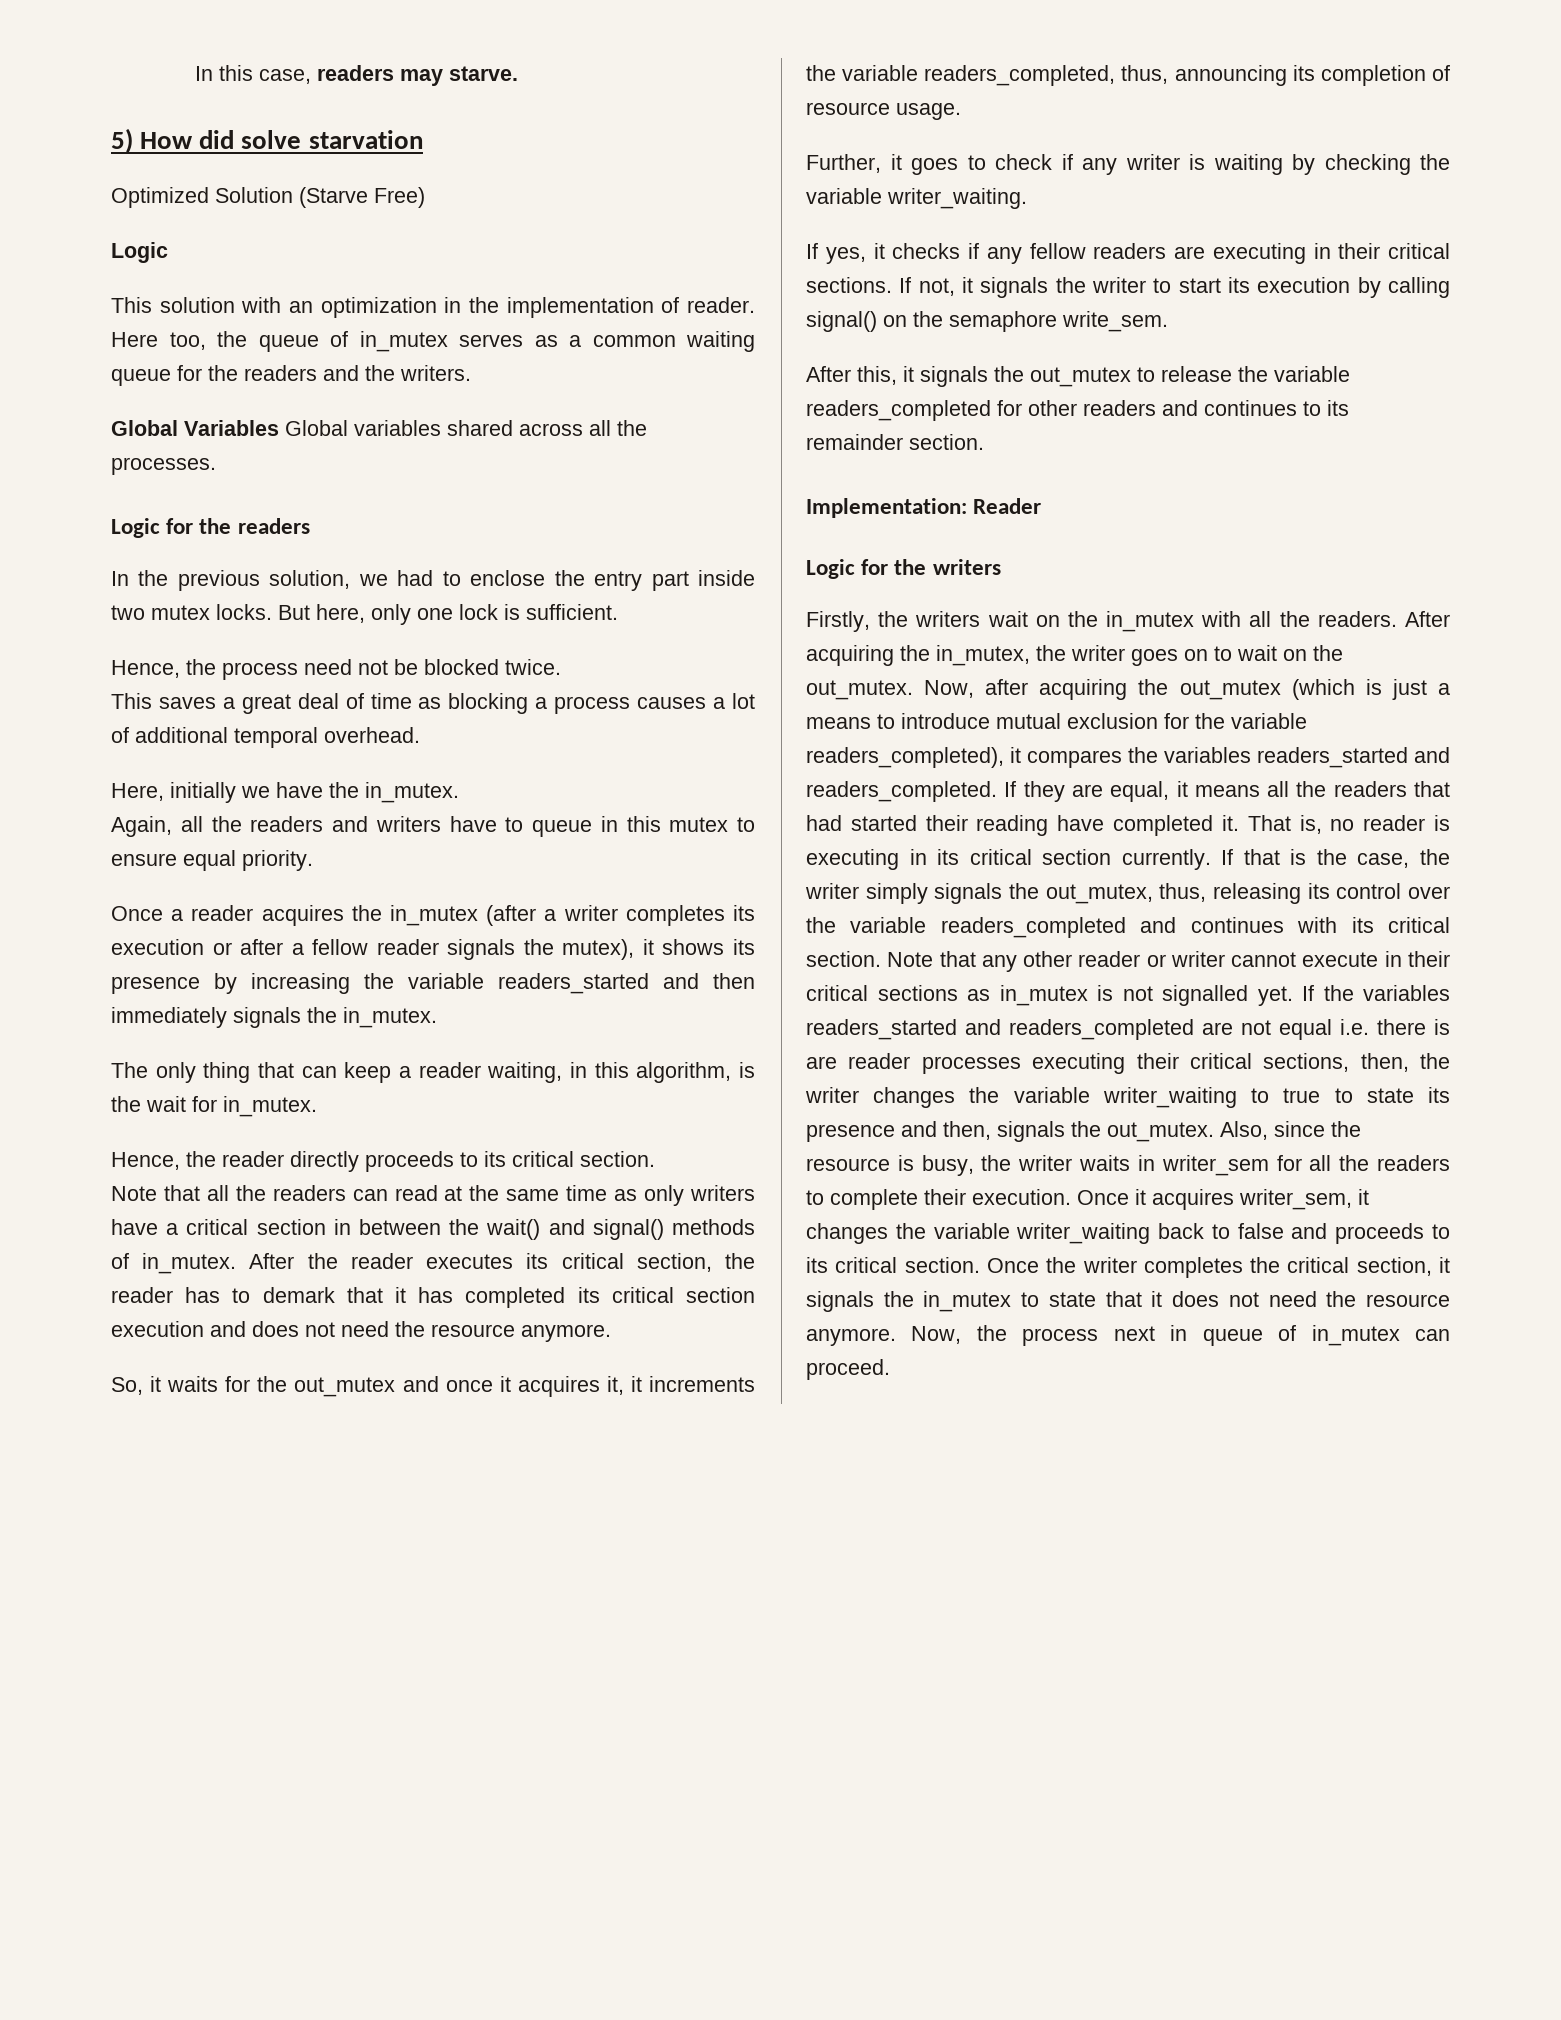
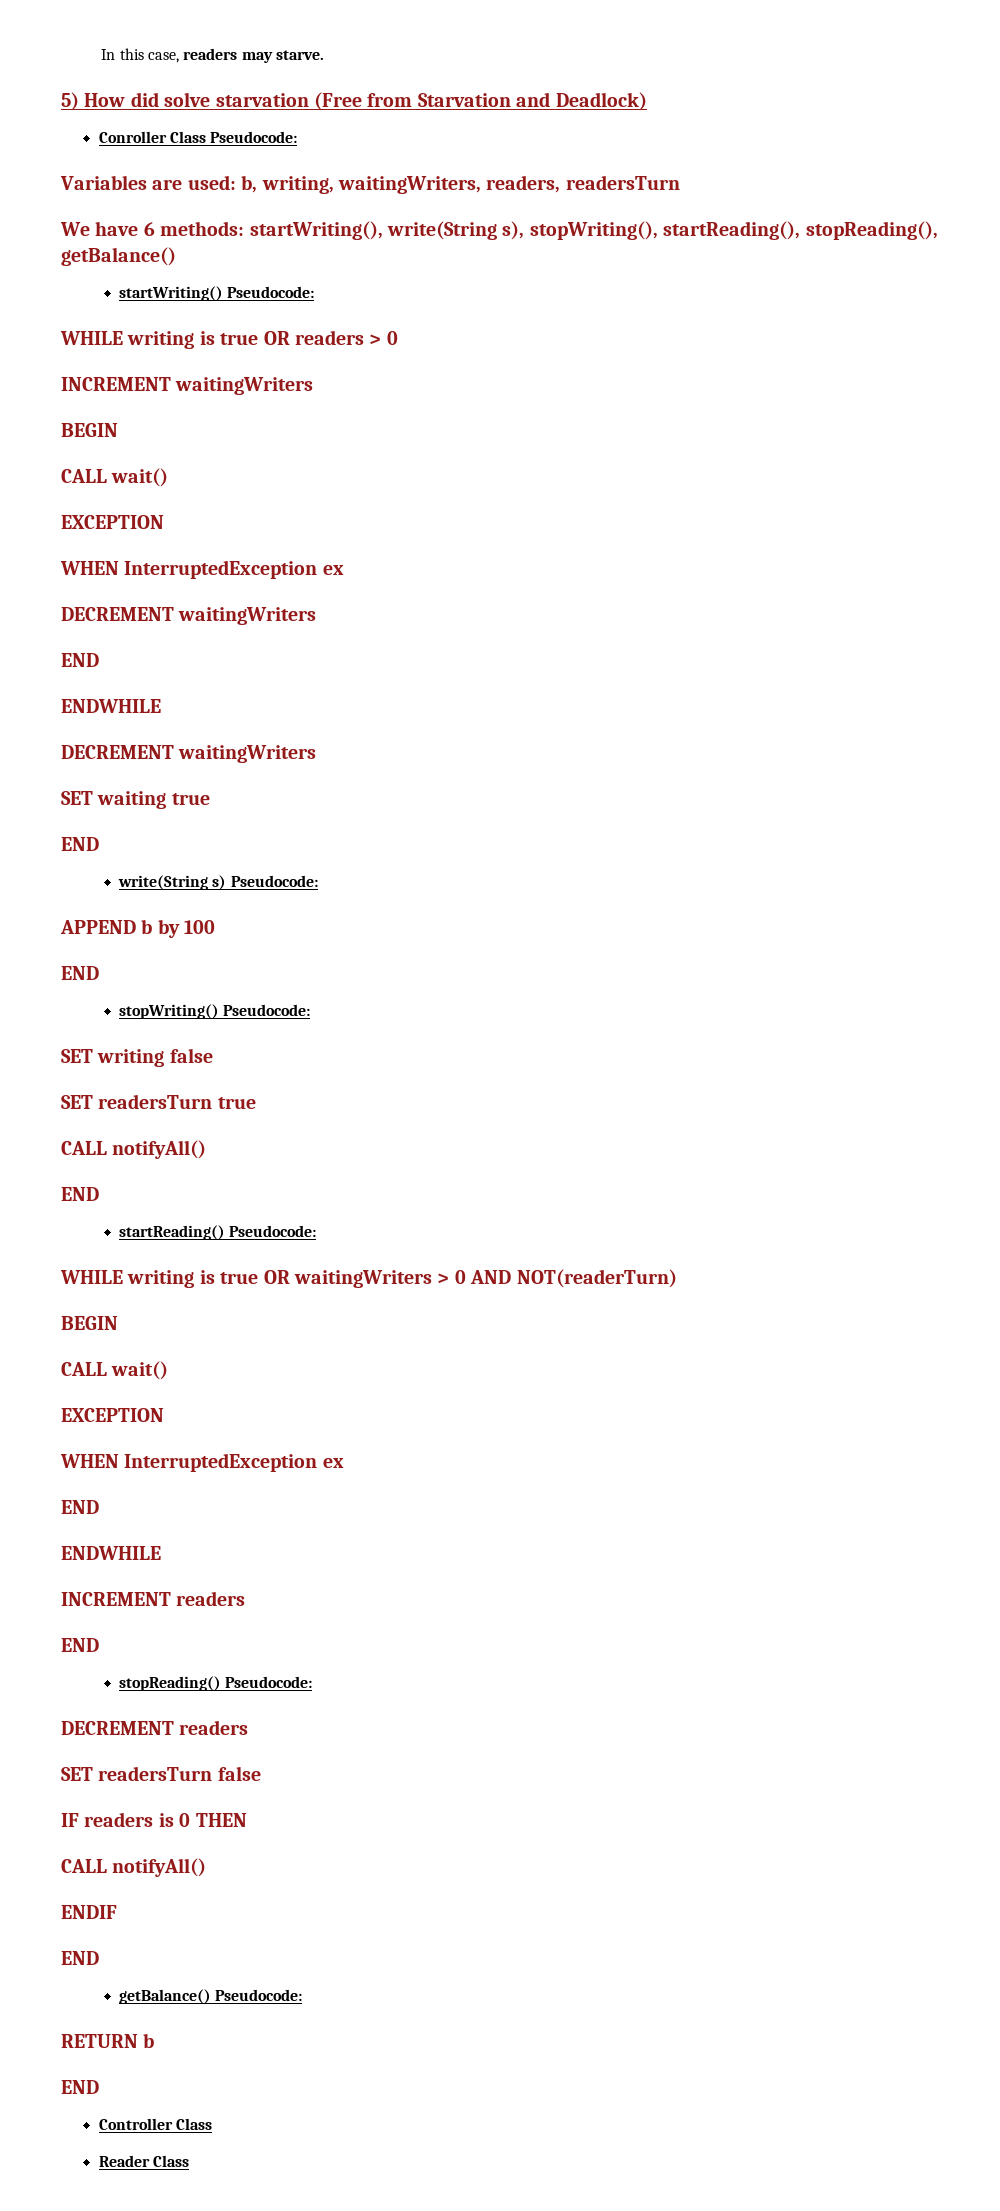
[111,187,425,208] [111,242,168,263] [111,297,755,318] [111,331,755,352] [111,365,471,386] [111,420,647,436] [111,457,216,475] [111,518,310,538] [111,570,755,591] [111,604,618,625] [111,659,561,680] [111,693,755,714] [111,727,420,748] [111,782,459,803] [111,816,755,837] [111,850,313,871] [111,905,755,926] [111,939,755,960] [111,973,755,994] [111,1007,437,1028] [111,1062,755,1083] [111,1096,317,1117] [111,1151,655,1172] [111,1185,755,1206] [111,1219,755,1240] [111,1253,755,1274] [111,1287,755,1308] [111,1321,611,1342] [111,1376,755,1397] [806,65,1450,86] [806,102,961,120] [806,154,1450,175] [806,188,1027,209] [806,243,1450,264] [806,277,1450,298] [806,311,1168,332] [806,366,1350,387] [806,400,1349,421] [806,434,984,450] [806,498,1042,518] [806,559,1001,579] [806,611,1450,632] [806,645,1343,666] [806,679,1450,700] [806,713,1307,729] [806,747,1450,768] [806,781,1450,802] [806,815,1450,836] [806,849,1450,870] [805,883,1450,904] [806,917,1450,938] [806,951,1450,972] [806,985,1450,1006] [806,1019,1450,1040] [806,1053,1450,1074] [805,1087,1450,1108] [806,1121,1361,1142] [806,1155,1450,1176] [806,1189,1369,1210] [806,1223,1450,1244] [806,1257,1450,1278] [806,1291,1450,1312] [806,1325,1450,1346] [806,1359,890,1380] // Optimized Solution (Starve Free) // Logic // This solution with an optimization in the implementation of reader. Here too, the queue of in_mutex serves as a common waiting queue for the readers and the writers. // Global Variables Global variables shared across all the processes. // Logic for the readers // In the previous solution, we had to enclose the entry part inside two mutex locks. But here, only one lock is sufficient. // Hence, the process need not be blocked twice. // This saves a great deal of time as blocking a process causes a lot of additional temporal overhead. // Here, initially we have the in_mutex. // Again, all the readers and writers have to queue in this mutex to ensure equal priority. // Once a reader acquires the in_mutex (after a writer completes its execution or after a fellow reader signals the mutex), it shows its presence by increasing the variable readers_started and then immediately signals the in_mutex. // The only thing that can keep a reader waiting, in this algorithm, is the wait for in_mutex. // Hence, the reader directly proceeds to its critical section. // Note that all the readers can read at the same time as only writers have a critical section in between the wait() and signal() methods of in_mutex. After the reader executes its critical section, the reader has to demark that it has completed its critical section execution and does not need the resource anymore. // So, it waits for the out_mutex and once it acquires it, it increments the variable readers_completed, thus, announcing its completion of resource usage. // Further, it goes to check if any writer is waiting by checking the variable writer_waiting. // If yes, it checks if any fellow readers are executing in their critical sections. If not, it signals the writer to start its execution by calling signal() on the semaphore write_sem. // After this, it signals the out_mutex to release the variable readers_completed for other readers and continues to its remainder section. // Implementation: Reader // Logic for the writers // Firstly, the writers wait on the in_mutex with all the readers. After acquiring the in_mutex, the writer goes on to wait on the out_mutex. Now, after acquiring the out_mutex (which is just a means to introduce mutual exclusion for the variable readers_completed), it compares the variables readers_started and readers_completed. If they are equal, it means all the readers that had started their reading have completed it. That is, no reader is executing in its critical section currently. If that is the case, the writer simply signals the out_mutex, thus, releasing its control over the variable readers_completed and continues with its critical section. Note that any other reader or writer cannot execute in their critical sections as in_mutex is not signalled yet. If the variables readers_started and readers_completed are not equal i.e. there is are reader processes executing their critical sections, then, the writer changes the variable writer_waiting to true to state its presence and then, signals the out_mutex. Also, since the resource is busy, the writer waits in writer_sem for all the readers to complete their execution. Once it acquires writer_sem, it changes the variable writer_waiting back to false and proceeds to its critical section. Once the writer completes the critical section, it signals the in_mutex to state that it does not need the resource anymore. Now, the process next in queue of in_mutex can proceed. -> [314,92,647,111] [98,131,298,143] [60,175,680,194] [60,221,938,240] [61,247,176,266] [119,286,315,301] [60,330,398,349] [61,377,314,395] [61,423,118,437] [61,468,169,487] [61,515,164,529] [60,560,344,579] [61,607,317,625] [61,653,99,667] [61,699,161,713] [61,745,317,763] [61,791,210,809] [61,837,99,851] [118,875,318,890] [60,919,216,938] [61,966,99,980] [119,1004,311,1019] [61,1048,213,1067] [61,1094,256,1109] [61,1140,207,1159] [61,1187,99,1201] [119,1225,317,1240] [60,1269,677,1288] [61,1316,118,1330] [61,1361,169,1380] [61,1408,164,1422] [60,1453,344,1472] [61,1500,99,1514] [61,1546,161,1560] [61,1591,246,1606] [61,1638,99,1652] [119,1676,313,1691] [61,1720,249,1735] [61,1766,261,1781] [61,1812,247,1827] [61,1858,207,1877] [61,1905,117,1919] [61,1951,99,1965] [119,1989,303,2004] [61,2033,155,2048] [61,2080,99,2094] [98,2118,213,2130] [98,2155,190,2167] (Free from Starvation and Deadlock) // Conroller Class Pseudocode: // Variables are used: b, writing, waitingWriters, readers, readersTurn // We have 6 methods: startWriting(), write(String s), stopWriting(), startReading(), stopReading(), getBalance() // startWriting() Pseudocode: // WHILE writing is true OR readers > 0 // INCREMENT waitingWriters // BEGIN // CALL wait() // EXCEPTION // WHEN InterruptedException ex // DECREMENT waitingWriters // END // ENDWHILE // DECREMENT waitingWriters // SET waiting true // END // write(String s) Pseudocode: // APPEND b by 100 // END // stopWriting() Pseudocode: // SET writing false // SET readersTurn true // CALL notifyAll() // END // startReading() Pseudocode: // WHILE writing is true OR waitingWriters > 0 AND NOT(readerTurn) // BEGIN // CALL wait() // EXCEPTION // WHEN InterruptedException ex // END // ENDWHILE // INCREMENT readers // END // stopReading() Pseudocode: // DECREMENT readers // SET readersTurn false // IF readers is 0 THEN // CALL notifyAll() // ENDIF // END // getBalance() Pseudocode: // RETURN b // END // Controller Class // Reader Class

